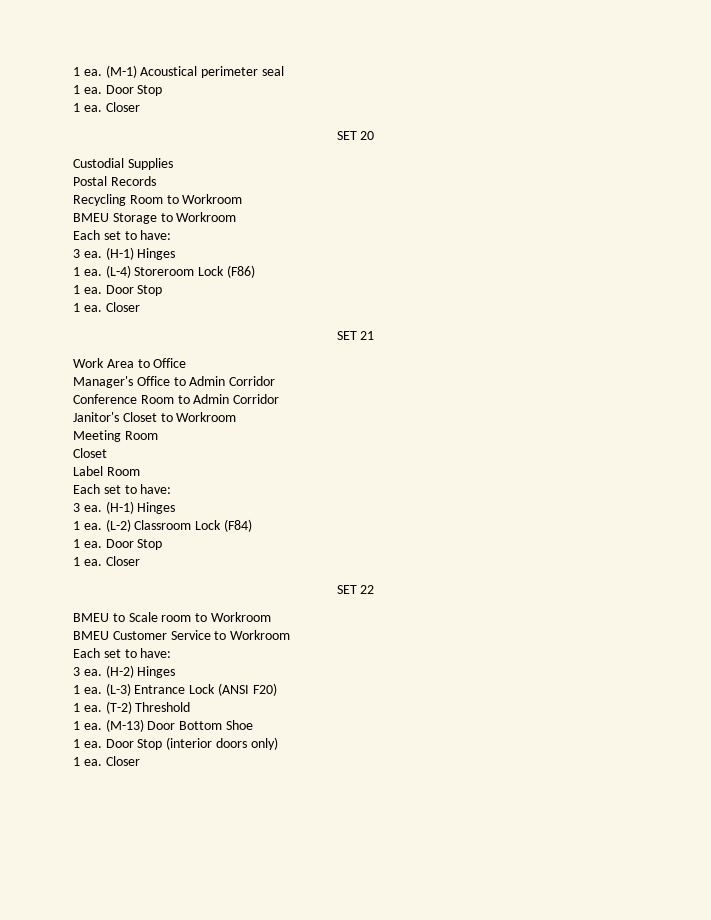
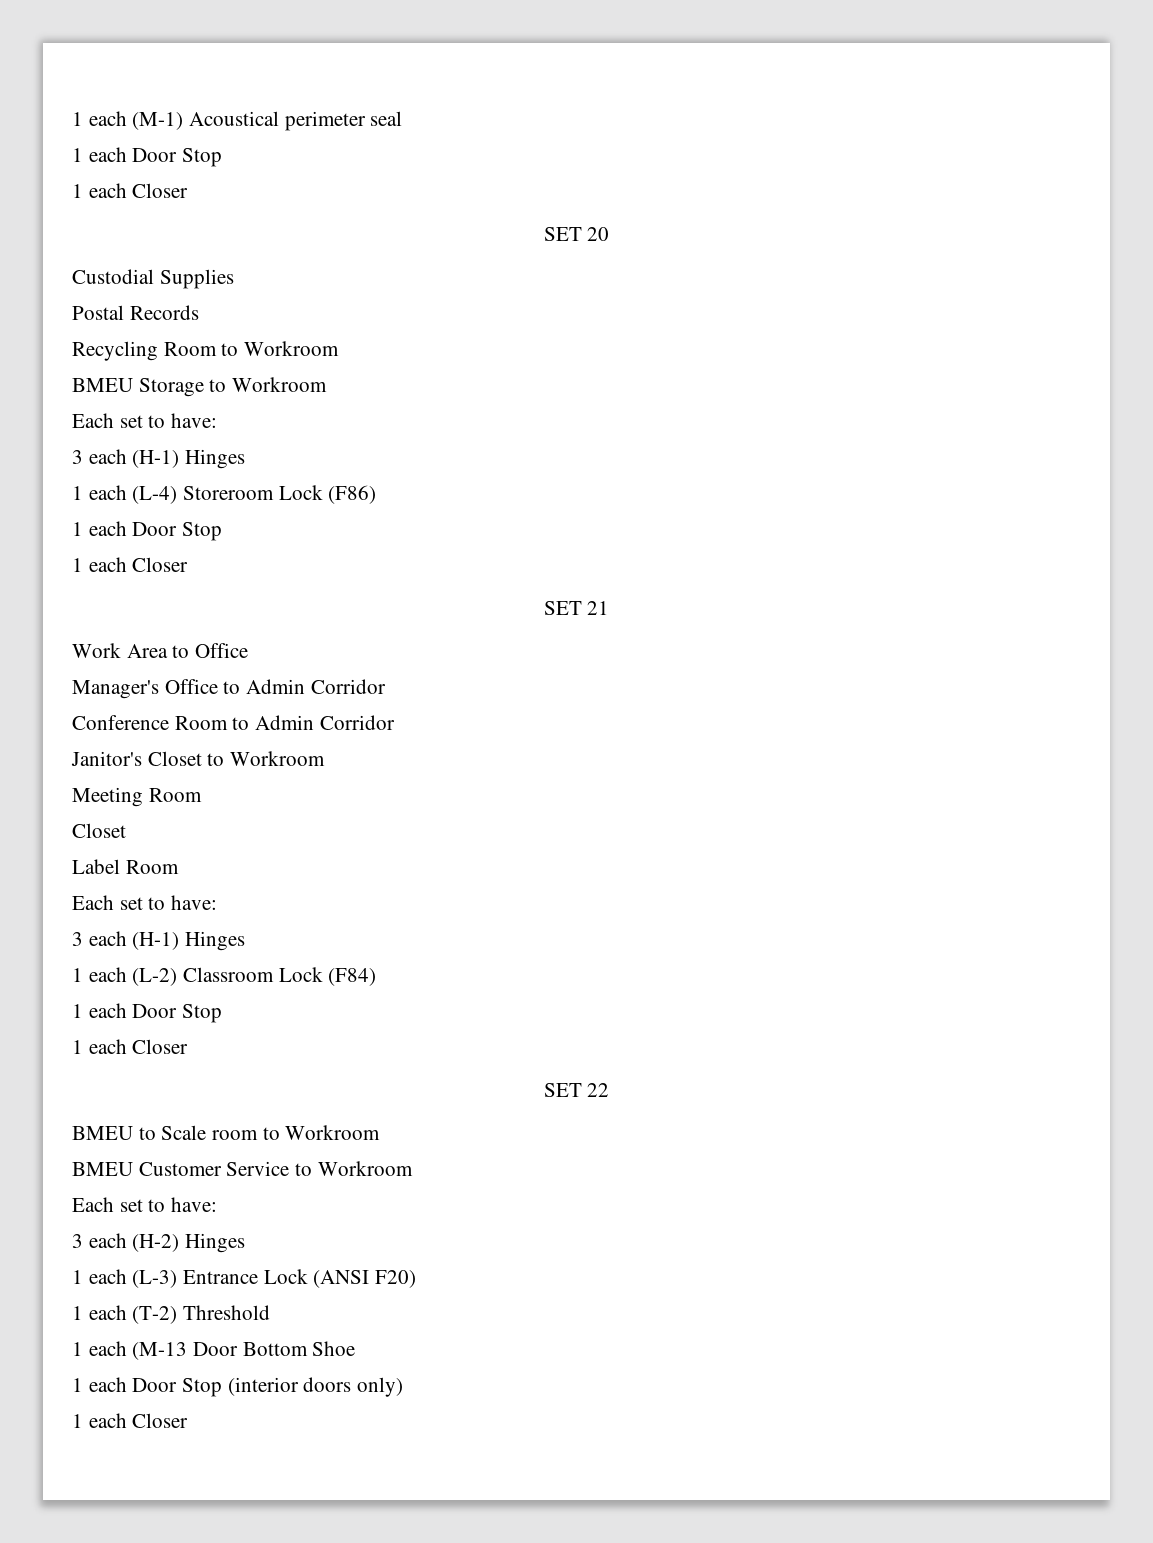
[73,67,102,76] 1 ea. -> [72,111,127,126] 1 each
[83,85,163,96] [73,103,102,112] ea. Door Stop // 1 ea. -> [88,147,223,167] [72,183,127,198] each Door Stop // 1 each
[83,247,176,260] [73,267,102,276] ea. (H-1) Hinges // 1 ea. -> [88,449,246,469] [72,485,127,500] each (H-1) Hinges // 1 each
[83,285,163,296] [73,303,102,312] ea. Door Stop // 1 ea. -> [88,521,223,541] [72,557,127,572] each Door Stop // 1 each
[83,501,176,514] [73,521,102,530] ea. (H-1) Hinges // 1 ea. -> [88,931,246,951] [72,967,127,982] each (H-1) Hinges // 1 each
[83,539,163,550] [73,557,102,566] ea. Door Stop // 1 ea. -> [88,1003,223,1023] [72,1039,127,1054] each Door Stop // 1 each
[83,669,102,676] ea. -> [88,1233,127,1248] each
[83,687,102,694] ea. -> [88,1269,127,1284] each
[83,705,102,712] ea. -> [88,1305,127,1320] each
[83,719,144,732] ea. (M-13) -> [88,1341,188,1360] each (M-13
[83,741,102,748] ea. -> [88,1377,127,1392] each
[83,759,102,766] ea. -> [88,1413,127,1428] each

